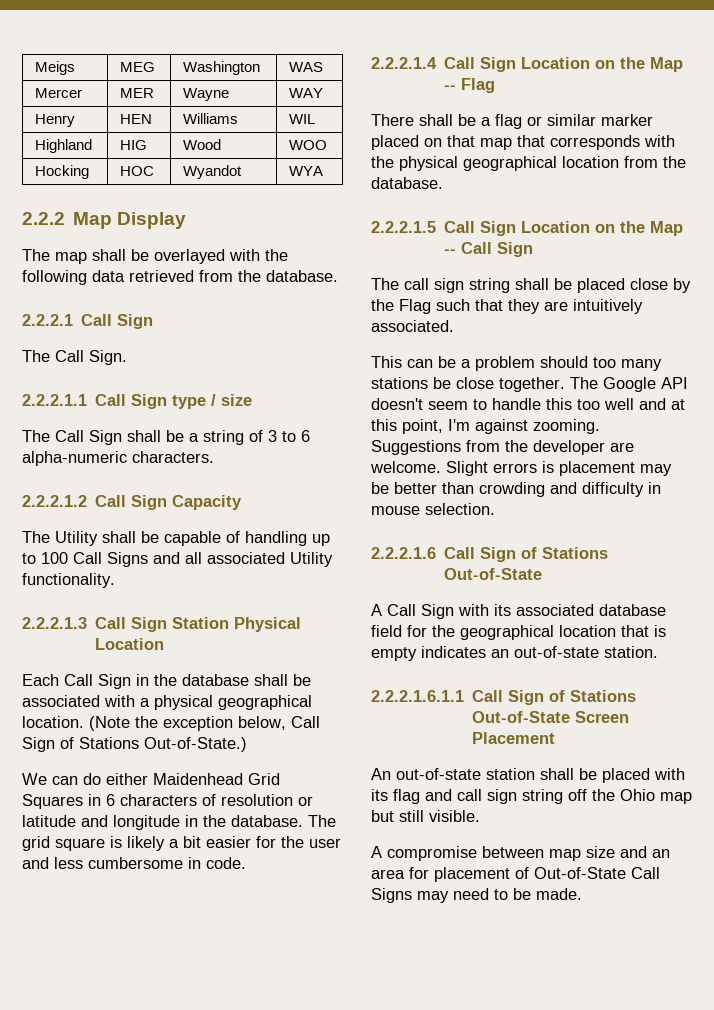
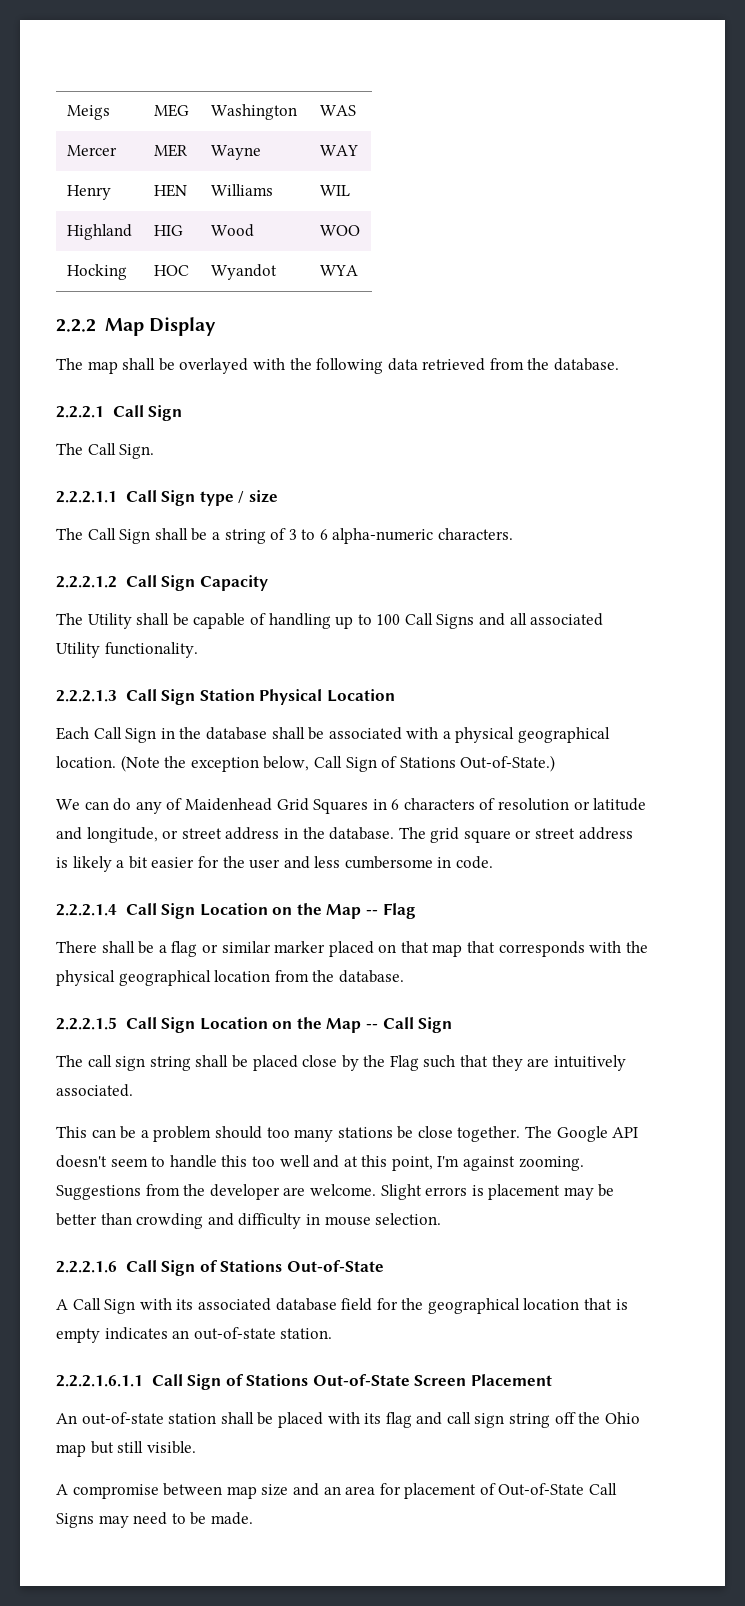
[106,773,148,785] either -> [135,798,183,814] any of
[113,815,180,830] longitude -> [86,827,280,843] longitude, or street address
(105, 844) none -> [515,827,633,840] or street address

